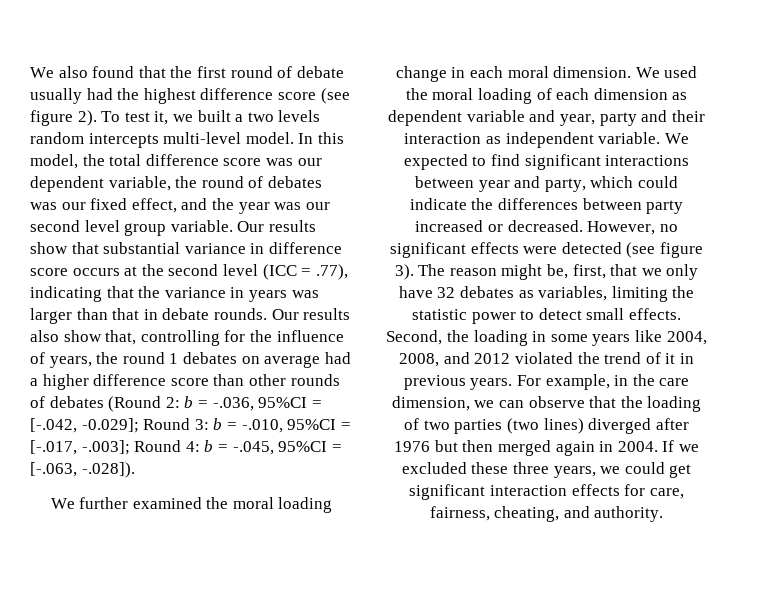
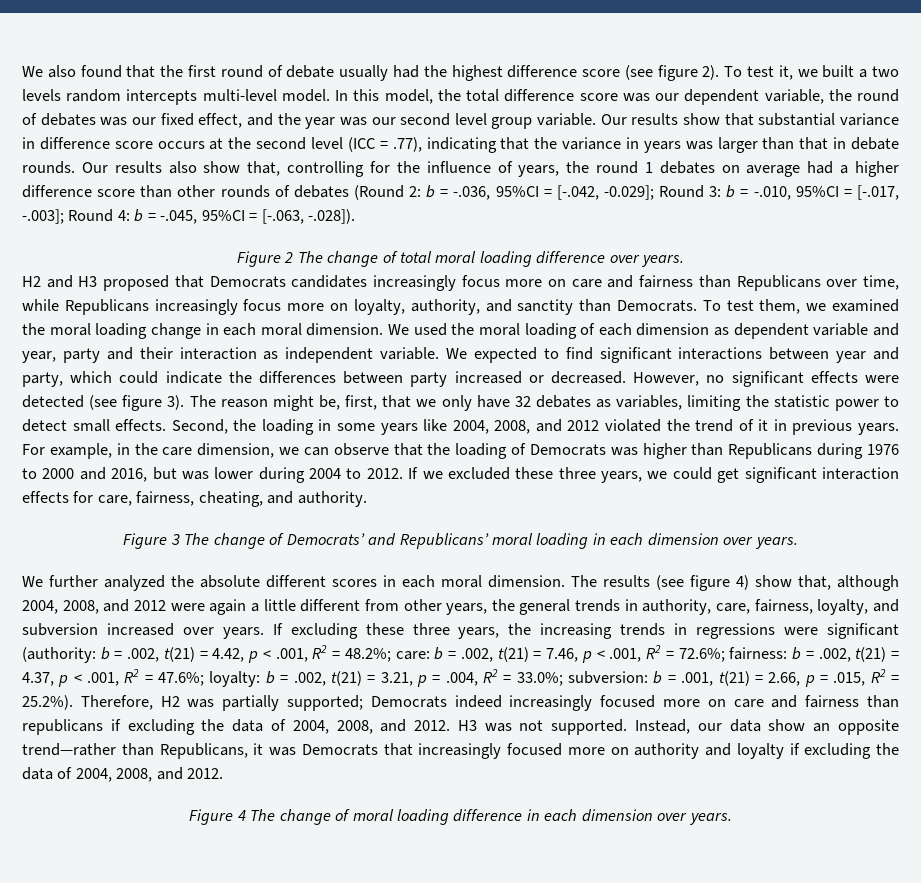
[50,497,129,509] We further -> [236,251,685,267] [22,275,900,291] [22,299,827,315] Figure 2 The change of total moral loading difference over years. // H2 and H3 proposed that Democrats candidates increasingly focus more on care and fairness than Republicans over time, while Republicans increasingly focus more on loyalty, authority, and sanctity than Democrats. To test them, we
[423,418,689,434] [394,440,658,456] two parties (two lines) diverged after 1976 but then merged again in 2004. -> [529,443,900,459] [22,467,403,483] Democrats was higher than Republicans during 1976 to 2000 and 2016, but was lower during 2004 to 2012.
(664, 514) none -> [123,533,798,549] [22,575,899,591] [22,599,899,615] [22,623,900,639] [22,645,900,663] [22,669,900,687] [22,695,899,711] [22,719,899,735] [22,743,899,759] [22,767,224,782] [189,809,732,825] // Figure 3 The change of Democrats’ and Republicans’ moral loading in each dimension over years. // We further analyzed the absolute different scores in each moral dimension. The results (see figure 4) show that, although 2004, 2008, and 2012 were again a little different from other years, the general trends in authority, care, fairness, loyalty, and subversion increased over years. If excluding these three years, the increasing trends in regressions were significant (authority: b = .002, t(21) = 4.42, p < .001, R2 = 48.2%; care: b = .002, t(21) = 7.46, p < .001, R2 = 72.6%; fairness: b = .002, t(21) = 4.37, p < .001, R2 = 47.6%; loyalty: b = .002, t(21) = 3.21, p = .004, R2 = 33.0%; subversion: b = .001, t(21) = 2.66, p = .015, R2 = 25.2%). Therefore, H2 was partially supported; Democrats indeed increasingly focused more on care and fairness than republicans if excluding the data of 2004, 2008, and 2012. H3 was not supported. Instead, our data show an opposite trend—rather than Republicans, it was Democrats that increasingly focused more on authority and loyalty if excluding the data of 2004, 2008, and 2012. // Figure 4 The change of moral loading difference in each dimension over years.

